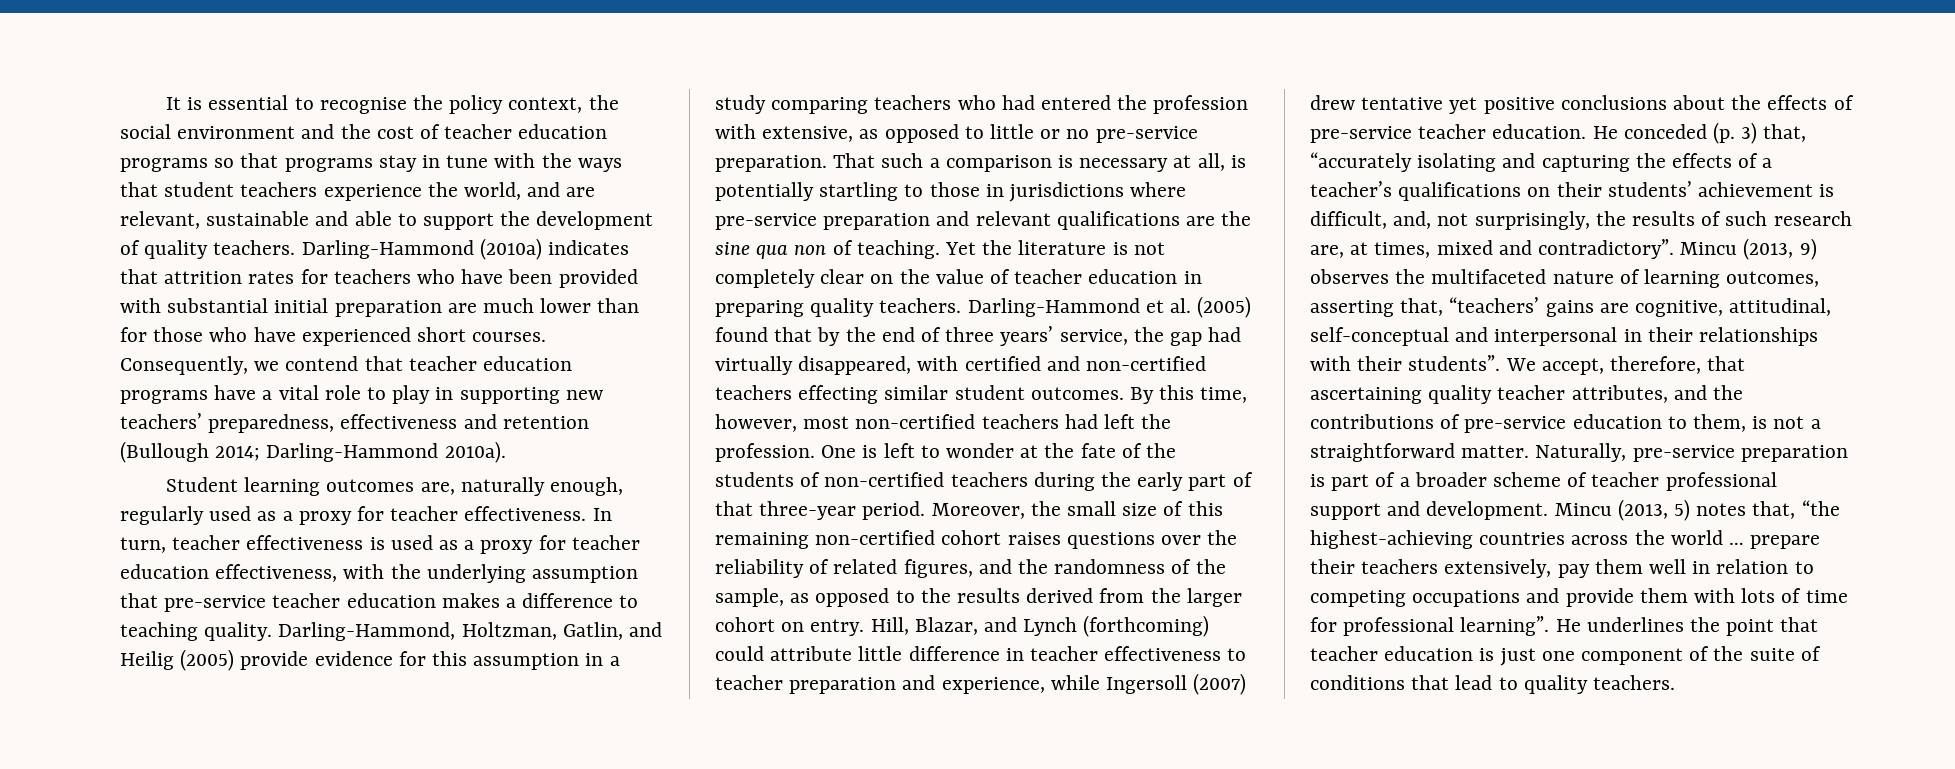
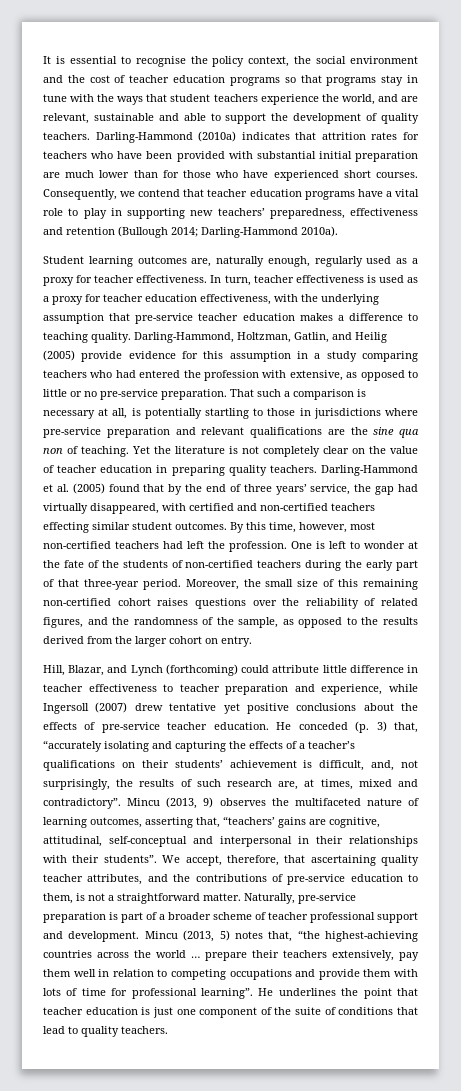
(865, 627) none -> (252, 641) //

